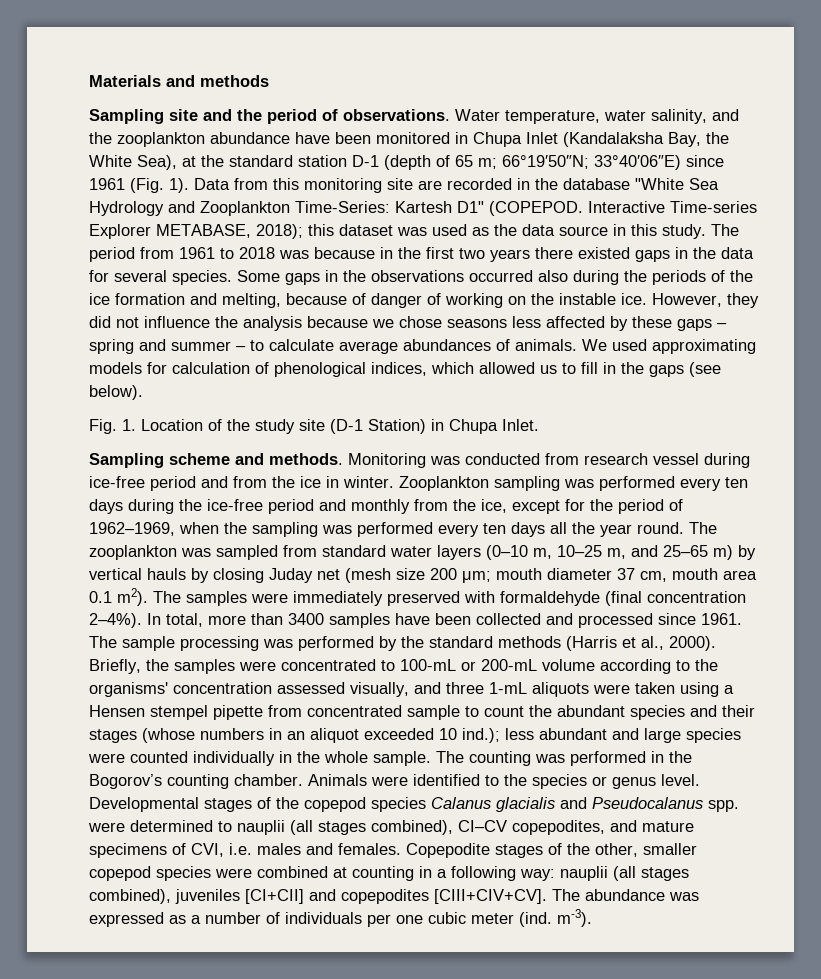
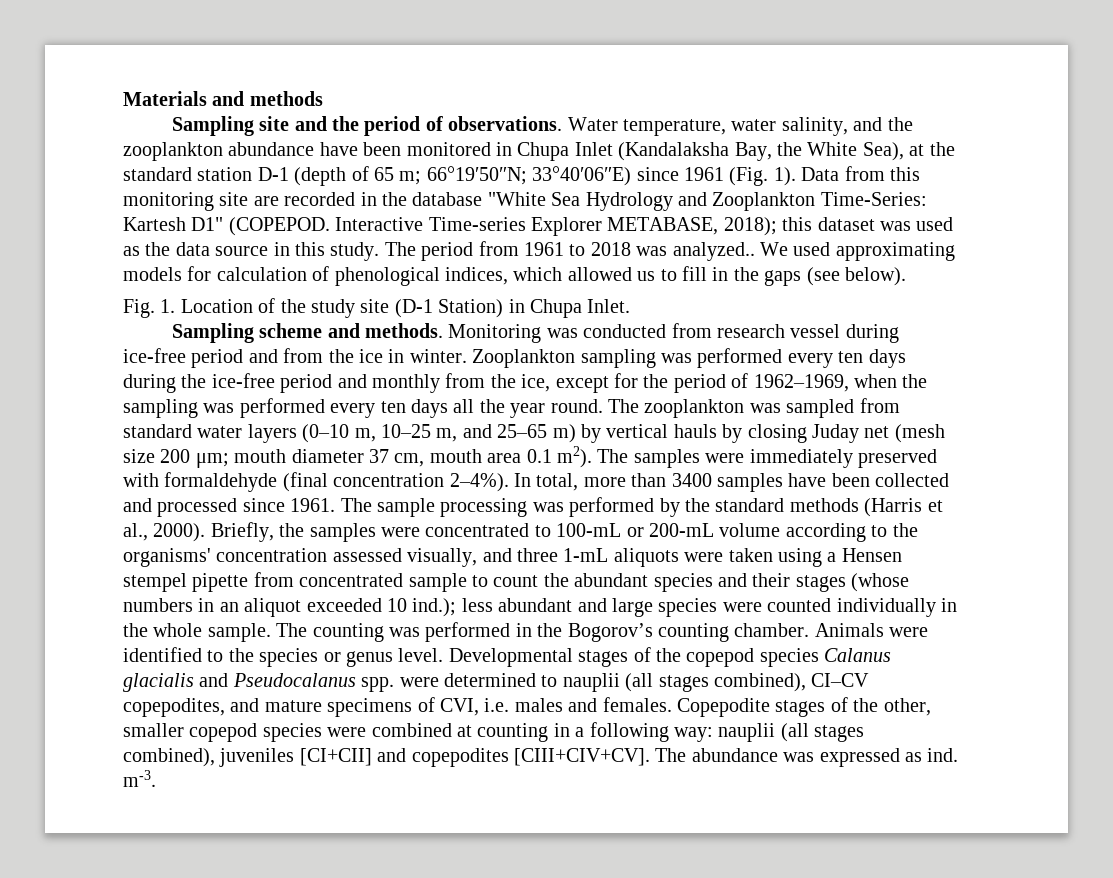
[314,247,754,262] [89,270,753,285] [89,293,759,308] [89,316,727,331] [89,339,577,354] because in the first two years there existed gaps in the data for several species. Some gaps in the observations occurred also during the periods of the ice formation and melting, because of danger of working on the instable ice. However, they did not influence the analysis because we chose seasons less affected by these gaps – spring and summer – to calculate average abundances of animals. -> [672,242,755,261] analyzed..
[191,909,592,927] a number of individuals per one cubic meter (ind. m-3). -> [927,748,959,762] [123,770,156,787] ind. m-3.

